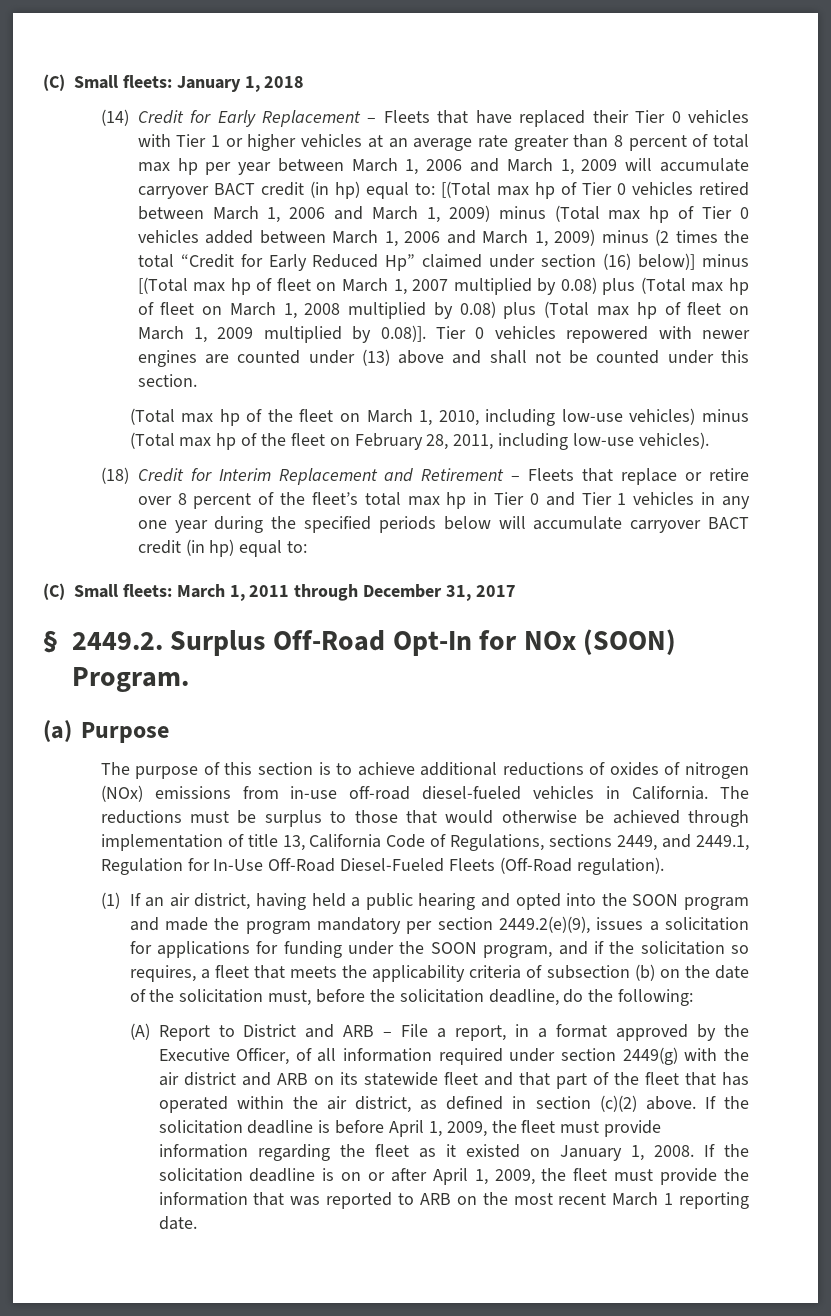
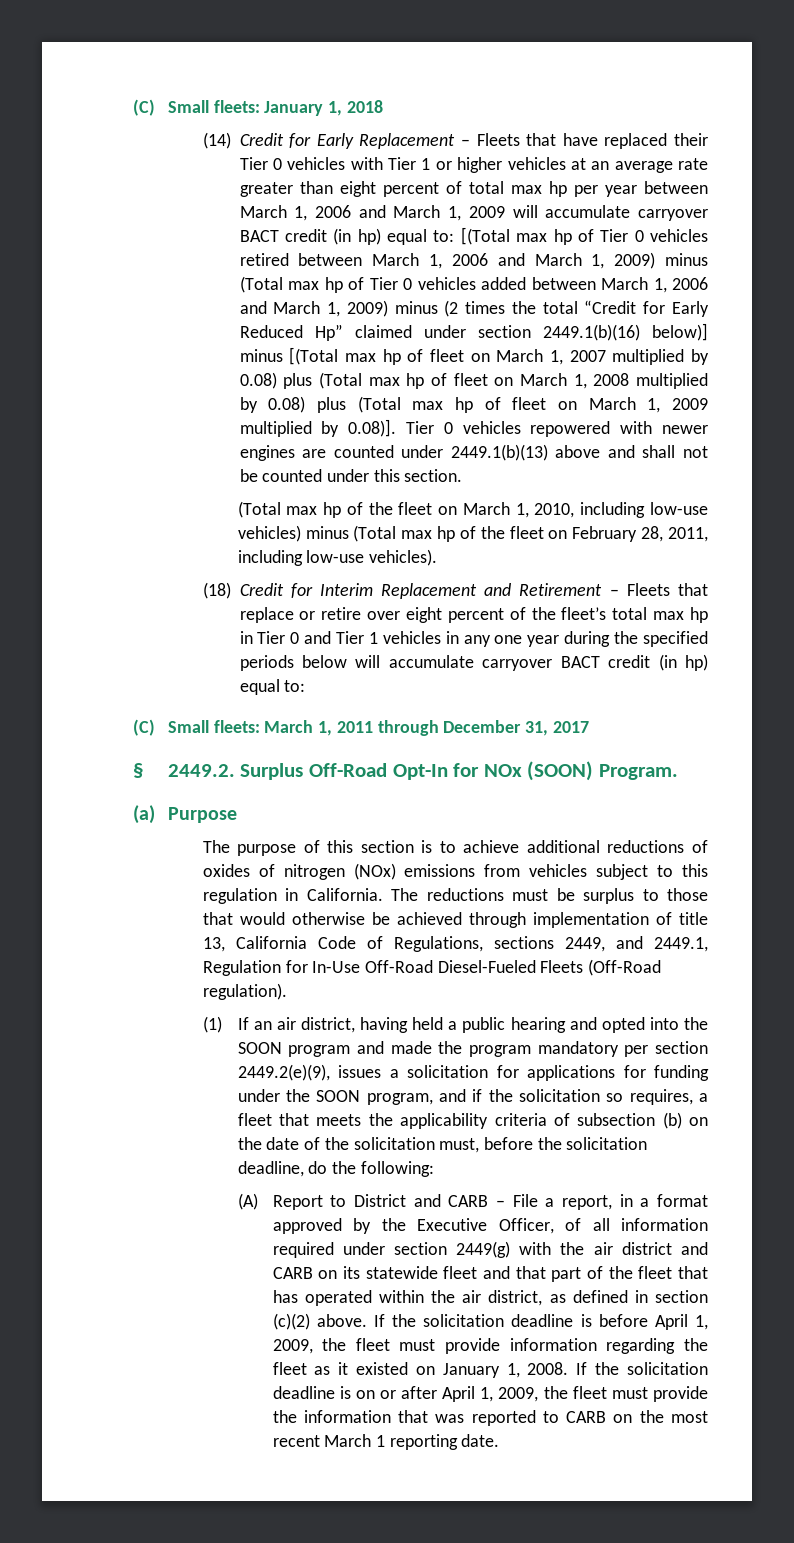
[613,135,623,147] 8 -> [339,181,376,197] eight
[603,253,632,270] (16) -> [542,324,640,341] 2449.1(b)(16)
[361,349,390,366] (13) -> [450,444,548,461] 2449.1(b)(13)
[177,493,187,505] 8 -> [405,607,442,623] eight
[290,786,595,800] in-use off-road diesel-fueled vehicles -> [529,864,708,880] [202,888,277,904] vehicles subject to this regulation
[343,1025,375,1037] ARB -> [448,1195,489,1207] CARB
[276,1073,308,1085] ARB -> [272,1267,313,1279] CARB
[419,1193,451,1205] ARB -> [566,1411,607,1423] CARB

